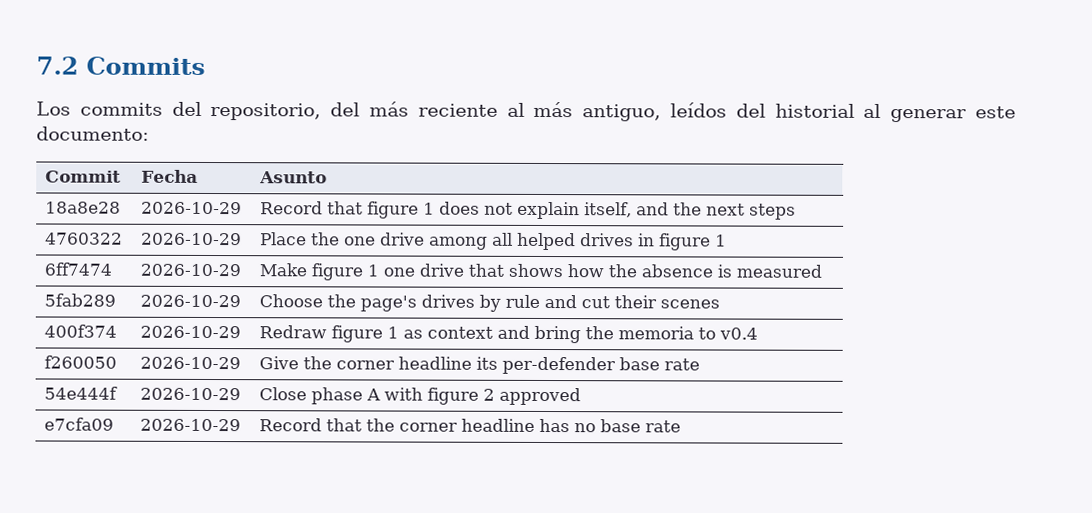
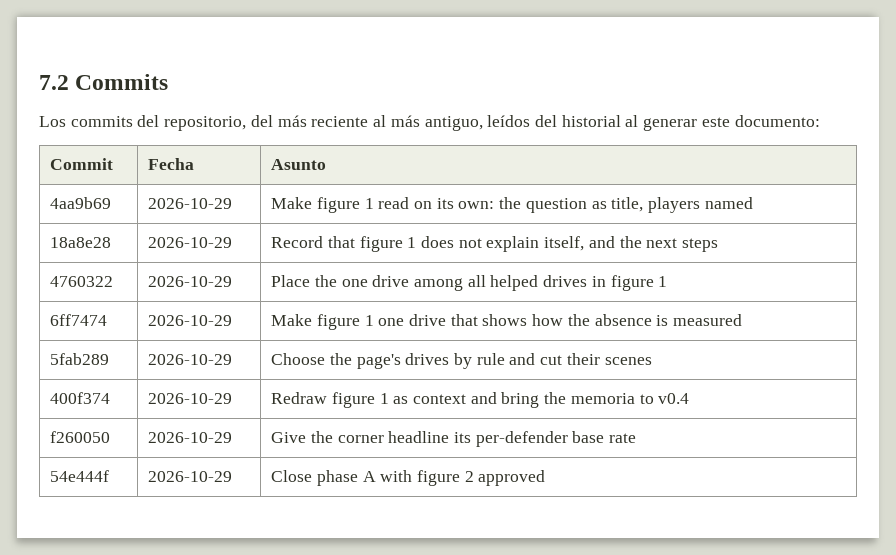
(328, 177) none -> [50,197,112,209] [148,198,233,209] [271,197,753,213] // 4aa9b69 | 2026-10-29 | Make figure 1 read on its own: the question as title, players named
[44,417,115,431] [140,418,242,432] [259,418,682,433] // e7cfa09 | 2026-10-29 | Record that the corner headline has no base rate -> (546, 478) none

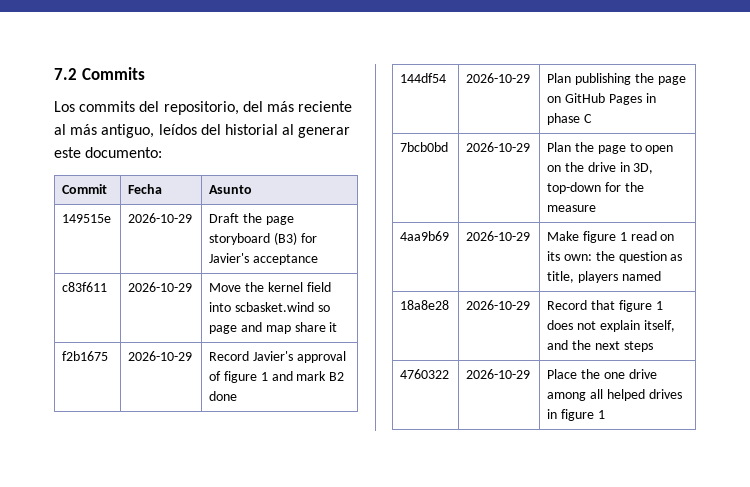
(327, 164) none -> [62,214,112,223] [128,213,193,223] [209,213,294,225] [209,232,317,245] [209,253,319,265] [62,282,108,292] [128,282,193,292] [209,282,331,292] [209,302,330,312] [209,322,338,334] [62,351,109,361] [128,351,193,361] [209,351,346,363] [209,371,345,383] [209,391,238,401] [400,73,447,83] [466,73,531,83] [547,73,686,85] [547,93,656,105] [547,113,593,125] [400,142,449,152] [466,142,531,152] [547,142,674,154] [547,162,654,174] [547,182,644,194] [547,205,597,212] // 149515e | 2026-10-29 | Draft the page storyboard (B3) for Javier's acceptance // c83f611 | 2026-10-29 | Move the kernel field into scbasket.wind so page and map share it // f2b1675 | 2026-10-29 | Record Javier's approval of figure 1 and mark B2 done // 144df54 | 2026-10-29 | Plan publishing the page on GitHub Pages in phase C // 7bcb0bd | 2026-10-29 | Plan the page to open on the drive in 3D, top-down for the measure
[50,314,108,326] [148,315,233,326] [271,314,743,330] [50,353,110,365] [148,354,233,365] [271,353,652,369] [50,392,111,404] [148,393,233,404] [271,392,690,408] [50,431,111,443] [148,432,233,443] [271,431,637,447] [50,470,110,482] [148,471,233,482] [271,470,546,486] // 6ff7474 | 2026-10-29 | Make figure 1 one drive that shows how the absence is measured // 5fab289 | 2026-10-29 | Choose the page's drives by rule and cut their scenes // 400f374 | 2026-10-29 | Redraw figure 1 as context and bring the memoria to v0.4 // f260050 | 2026-10-29 | Give the corner headline its per-defender base rate // 54e444f | 2026-10-29 | Close phase A with figure 2 approved -> (605, 414) none

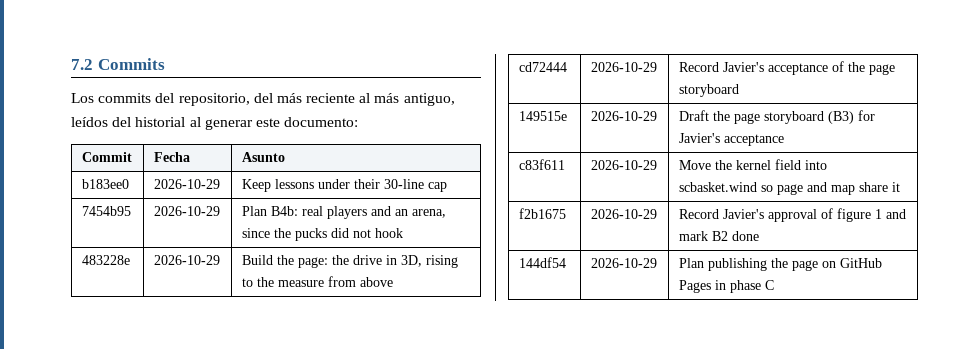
(253, 189) none -> [81,179,129,189] [153,179,220,189] [241,179,447,192] [81,206,131,216] [153,206,220,216] [241,206,446,219] [241,228,403,241] [81,255,130,265] [153,255,220,265] [241,255,458,268] [241,276,393,287] [518,62,567,72] [590,62,657,72] [678,61,895,75] [678,84,739,97] // b183ee0 | 2026-10-29 | Keep lessons under their 30-line cap // 7454b95 | 2026-10-29 | Plan B4b: real players and an arena, since the pucks did not hook // 483228e | 2026-10-29 | Build the page: the drive in 3D, rising to the measure from above // cd72444 | 2026-10-29 | Record Javier's acceptance of the page storyboard
[400,142,449,152] [466,142,531,152] [547,142,674,154] [547,162,654,174] [547,182,644,194] [547,205,597,212] [400,231,450,241] [466,231,531,241] [547,231,675,243] [547,251,683,263] [547,271,661,283] [400,300,450,310] [466,300,531,310] [547,300,663,312] [547,320,675,332] [547,340,653,352] [400,369,450,379] [466,369,531,379] [547,369,657,379] [547,389,682,401] [547,409,605,421] // 7bcb0bd | 2026-10-29 | Plan the page to open on the drive in 3D, top-down for the measure // 4aa9b69 | 2026-10-29 | Make figure 1 read on its own: the question as title, players named // 18a8e28 | 2026-10-29 | Record that figure 1 does not explain itself, and the next steps // 4760322 | 2026-10-29 | Place the one drive among all helped drives in figure 1 -> (774, 285) none

